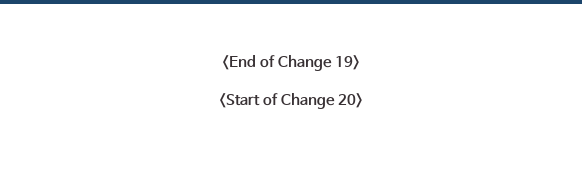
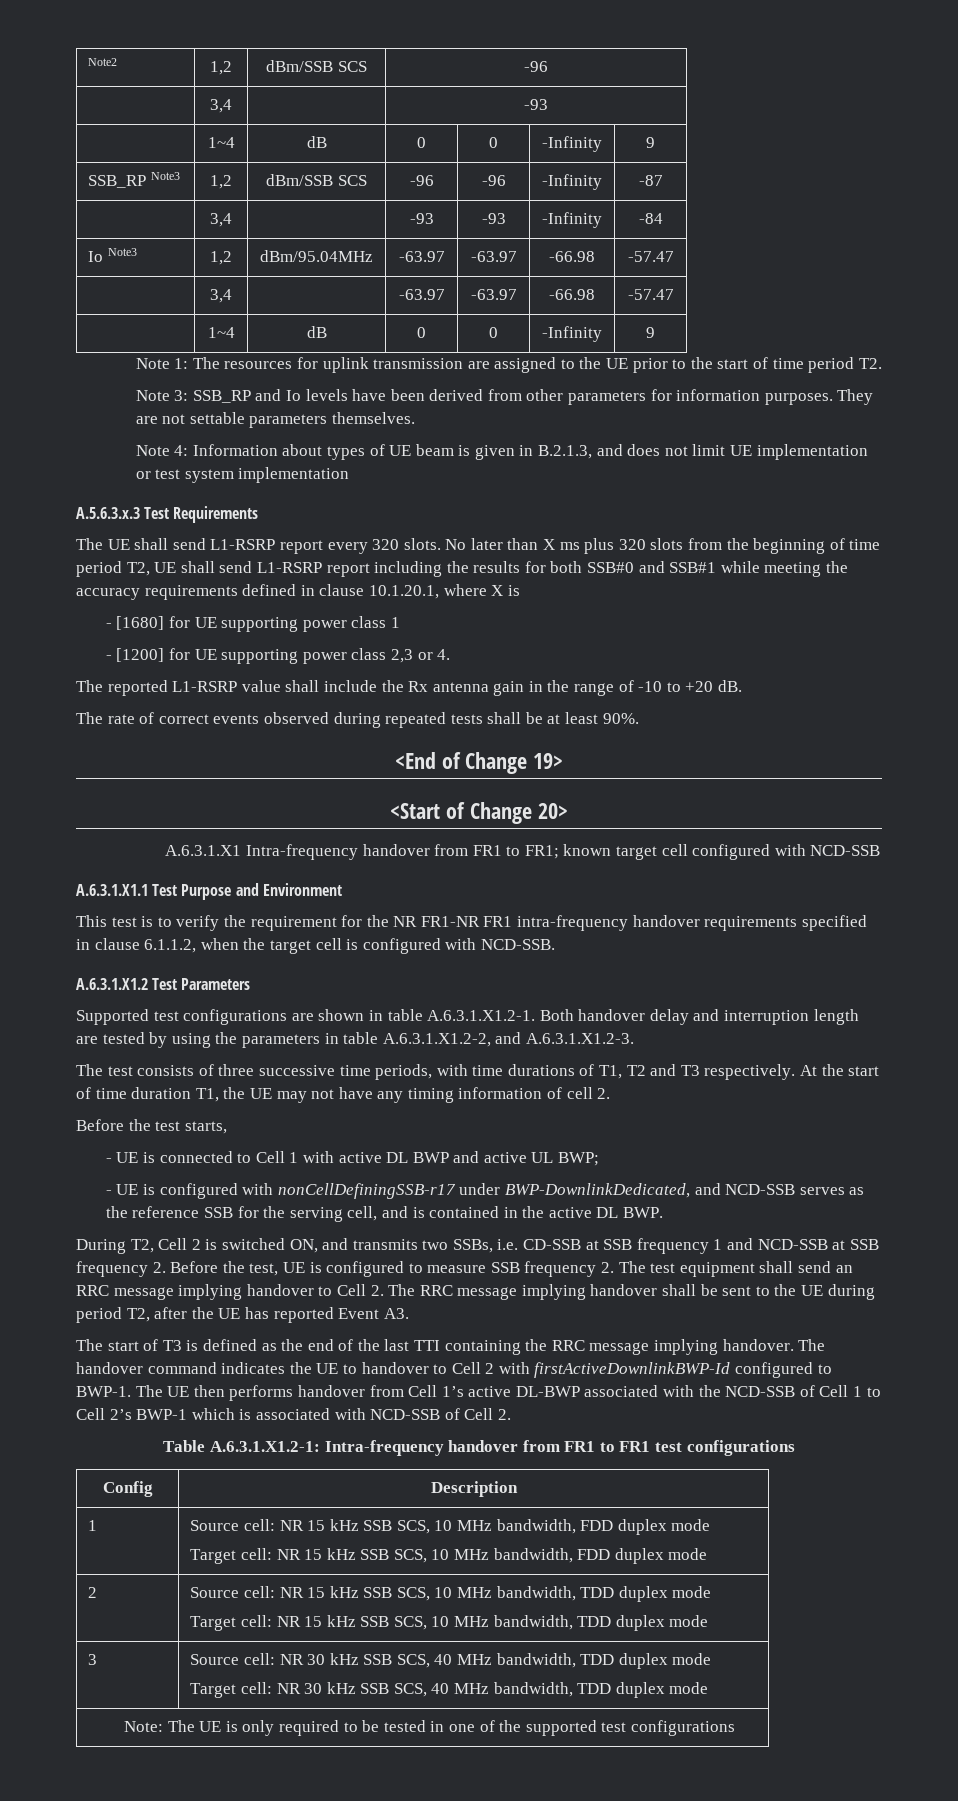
(221, 62) none -> [88,58,118,66] [210,61,232,75] [266,60,367,72] [524,61,548,72] [210,99,232,113] [524,99,548,110] [207,137,235,148] [306,136,327,148] [417,137,426,148] [489,137,498,148] [542,136,602,152] [646,137,655,148] [88,172,180,188] [210,175,232,189] [266,174,367,186] [409,175,434,186] [481,175,506,186] [542,174,602,190] [638,175,663,186] [210,213,232,227] [409,213,434,224] [481,213,506,224] [542,212,602,228] [638,213,663,224] [88,248,137,262] [210,251,232,265] [260,250,373,262] [398,251,445,262] [470,251,517,262] [549,251,595,262] [627,251,674,262] [210,289,232,303] [398,289,445,300] [470,289,517,300] [549,289,595,300] [627,289,674,300] [207,327,235,338] [306,326,327,338] [417,327,426,338] [489,327,498,338] [542,326,602,342] [646,327,655,338] [135,357,882,373] [135,389,874,405] [135,412,415,428] [135,444,868,460] [135,467,350,483] [76,506,259,523] [76,538,881,554] [76,561,849,577] [76,584,520,600] [105,616,400,632] [105,648,451,664] [76,680,743,696] [76,712,639,728] Note2 | 1,2 | dBm/SSB SCS | -96 // | 3,4 | | -93 // | 1~4 | dB | 0 | 0 | -Infinity | 9 // SSB_RP Note3 | 1,2 | dBm/SSB SCS | -96 | -96 | -Infinity | -87 // | 3,4 | | -93 | -93 | -Infinity | -84 // Io Note3 | 1,2 | dBm/95.04MHz | -63.97 | -63.97 | -66.98 | -57.47 // | 3,4 | | -63.97 | -63.97 | -66.98 | -57.47 // | 1~4 | dB | 0 | 0 | -Infinity | 9 // Note 1: The resources for uplink transmission are assigned to the UE prior to the start of time period T2. // Note 3: SSB_RP and Io levels have been derived from other parameters for information purposes. They are not settable parameters themselves. // Note 4: Information about types of UE beam is given in B.2.1.3, and does not limit UE implementation or test system implementation // A.5.6.3.x.3 Test Requirements // The UE shall send L1-RSRP report every 320 slots. No later than X ms plus 320 slots from the beginning of time period T2, UE shall send L1-RSRP report including the results for both SSB#0 and SSB#1 while meeting the accuracy requirements defined in clause 10.1.20.1, where X is // - [1680] for UE supporting power class 1 // - [1200] for UE supporting power class 2,3 or 4. // The reported L1-RSRP value shall include the Rx antenna gain in the range of -10 to +20 dB. // The rate of correct events observed during repeated tests shall be at least 90%. //
(364, 100) none -> [165,844,881,860] [76,883,342,900] [76,915,867,931] [76,938,555,954] [76,978,251,990] [76,1009,859,1025] [76,1032,634,1048] [76,1064,880,1080] [76,1087,611,1103] [76,1119,227,1134] [105,1151,600,1166] [105,1183,865,1199] [105,1206,664,1222] [76,1238,879,1254] [76,1261,853,1277] [76,1284,875,1300] [76,1307,409,1323] [76,1339,826,1355] [76,1362,832,1378] [76,1385,881,1401] [76,1408,511,1420] [163,1440,795,1456] [102,1481,153,1497] [430,1481,518,1497] [88,1520,98,1531] [190,1519,711,1535] [190,1548,708,1564] [88,1587,98,1598] [190,1586,712,1602] [190,1615,709,1631] [88,1654,98,1665] [190,1653,712,1669] [190,1682,709,1698] [124,1720,735,1736] // A.6.3.1.X1 Intra-frequency handover from FR1 to FR1; known target cell configured with NCD-SSB // A.6.3.1.X1.1 Test Purpose and Environment // This test is to verify the requirement for the NR FR1-NR FR1 intra-frequency handover requirements specified in clause 6.1.1.2, when the target cell is configured with NCD-SSB. // A.6.3.1.X1.2 Test Parameters // Supported test configurations are shown in table A.6.3.1.X1.2-1. Both handover delay and interruption length are tested by using the parameters in table A.6.3.1.X1.2-2, and A.6.3.1.X1.2-3. // The test consists of three successive time periods, with time durations of T1, T2 and T3 respectively. At the start of time duration T1, the UE may not have any timing information of cell 2. // Before the test starts, // - UE is connected to Cell 1 with active DL BWP and active UL BWP; // - UE is configured with nonCellDefiningSSB-r17 under BWP-DownlinkDedicated, and NCD-SSB serves as the reference SSB for the serving cell, and is contained in the active DL BWP. // During T2, Cell 2 is switched ON, and transmits two SSBs, i.e. CD-SSB at SSB frequency 1 and NCD-SSB at SSB frequency 2. Before the test, UE is configured to measure SSB frequency 2. The test equipment shall send an RRC message implying handover to Cell 2. The RRC message implying handover shall be sent to the UE during period T2, after the UE has reported Event A3. // The start of T3 is defined as the end of the last TTI containing the RRC message implying handover. The handover command indicates the UE to handover to Cell 2 with firstActiveDownlinkBWP-Id configured to BWP-1. The UE then performs handover from Cell 1’s active DL-BWP associated with the NCD-SSB of Cell 1 to Cell 2’s BWP-1 which is associated with NCD-SSB of Cell 2. // Table A.6.3.1.X1.2-1: Intra-frequency handover from FR1 to FR1 test configurations // Config | Description // 1 | Source cell: NR 15 kHz SSB SCS, 10 MHz bandwidth, FDD duplex mode // Target cell: NR 15 kHz SSB SCS, 10 MHz bandwidth, FDD duplex mode // 2 | Source cell: NR 15 kHz SSB SCS, 10 MHz bandwidth, TDD duplex mode // Target cell: NR 15 kHz SSB SCS, 10 MHz bandwidth, TDD duplex mode // 3 | Source cell: NR 30 kHz SSB SCS, 40 MHz bandwidth, TDD duplex mode // Target cell: NR 30 kHz SSB SCS, 40 MHz bandwidth, TDD duplex mode // Note: The UE is only required to be tested in one of the supported test configurations

